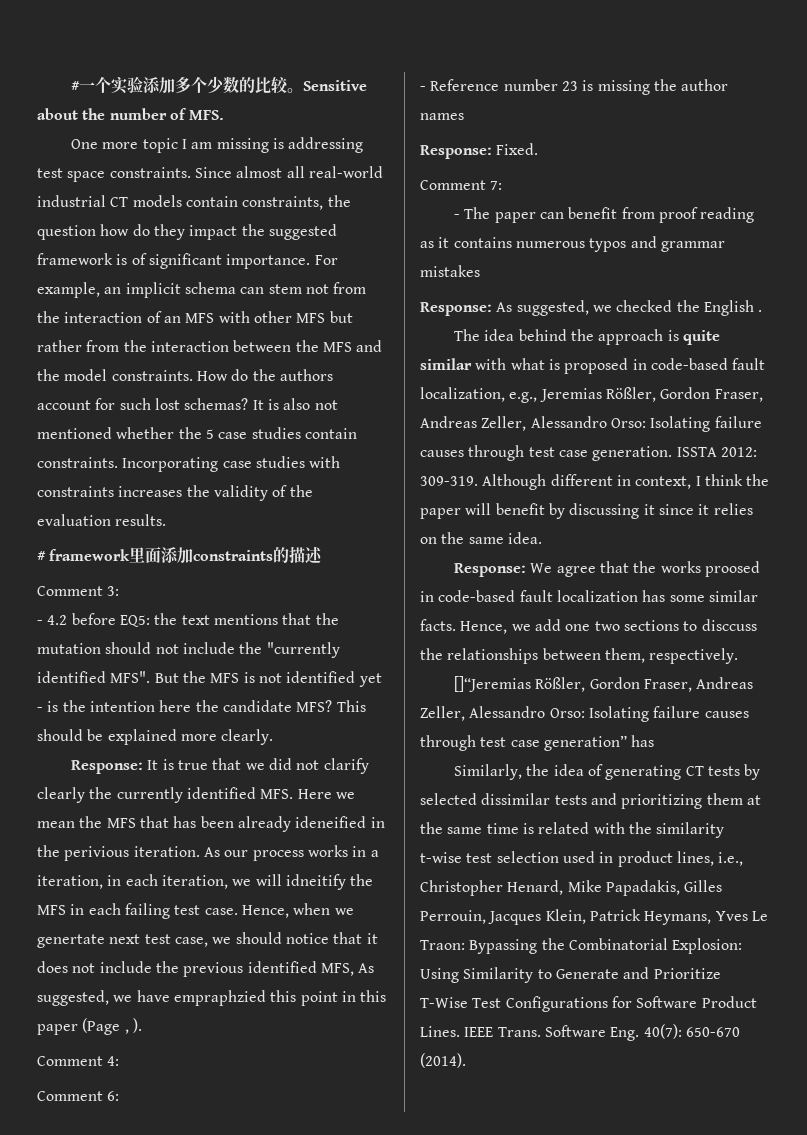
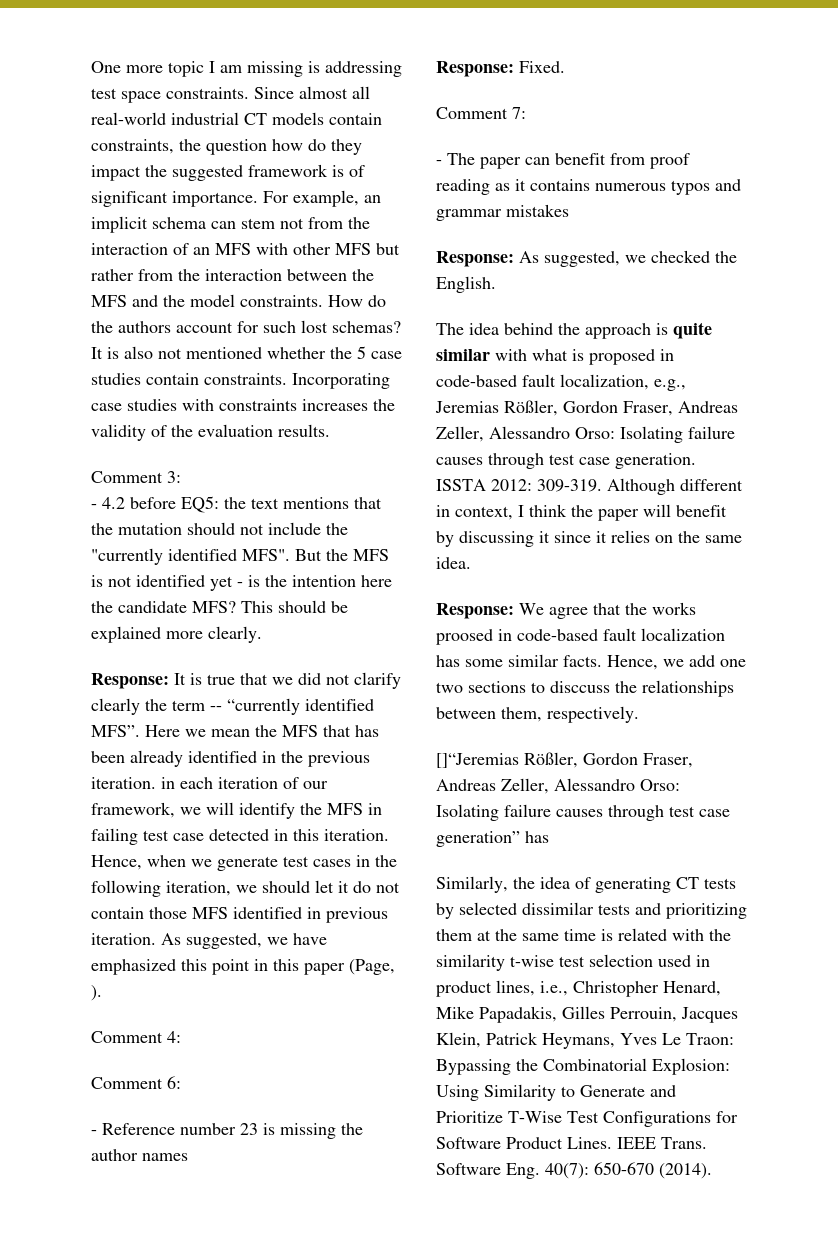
[71,76,368,94] [37,108,225,120] #一个实验添加多个少数的比较。Sensitive about the number of MFS. // -> (91, 67) none
[37,546,323,564] // # framework里面添加constraints的描述 -> (330, 430) none
[116,787,294,803] currently identified MFS. -> [172,698,374,715] [91,725,140,737] term -- “currently identified MFS”.
[295,816,385,828] [37,845,379,861] [37,874,228,889] ideneified in the perivious iteration. As our process works in a iteration, in each iteration, -> [188,751,370,767] [91,777,328,789] [91,802,175,818] identified in the previous iteration. in each iteration of our framework,
[285,874,346,890] idneitify -> [239,803,295,819] identify
[88,903,121,915] each -> (382, 809) none
[204,903,354,918] [37,932,378,948] [37,961,354,977] case. Hence, when we genertate next test case, we should notice that it does not include the previous identified MFS, -> [173,829,389,841] [91,855,397,871] [91,880,400,897] [91,907,388,923] [91,933,156,945] case detected in this iteration. Hence, when we generate test cases in the following iteration, we should let it do not contain those MFS identified in previous iteration.
[173,990,266,1006] empraphzied -> [91,959,176,975] emphasized
[82,1018,129,1035] (Page , -> [349,959,395,975] (Page,
[703,300,763,316] English . -> [436,276,496,293] English.

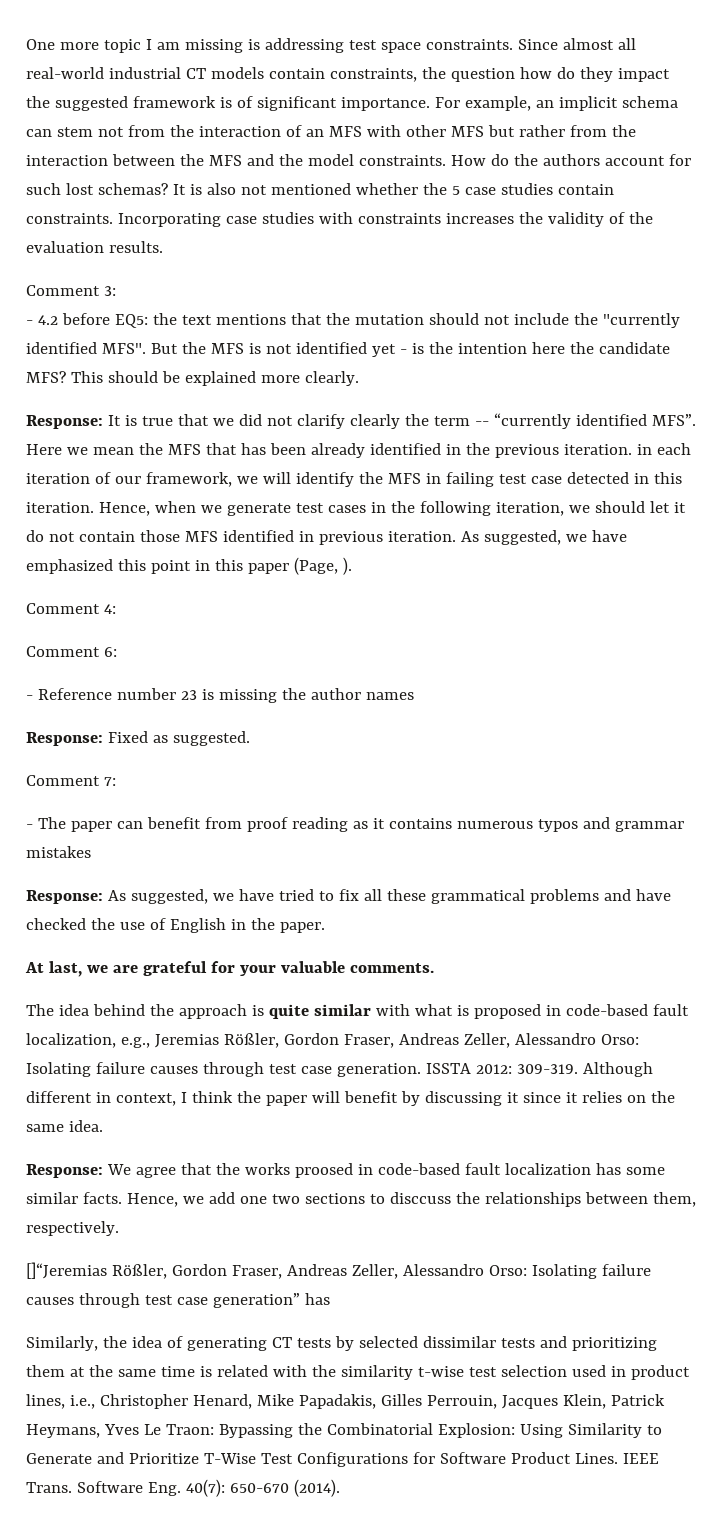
[519,61,565,73] Fixed. -> [107,731,250,746] Fixed as suggested.
[651,250,737,263] [436,276,496,293] checked the English. -> [238,889,671,904] [26,918,325,933] [25,961,434,977] have tried to fix all these grammatical problems and have checked the use of English in the paper. // At last, we are grateful for your valuable comments.

